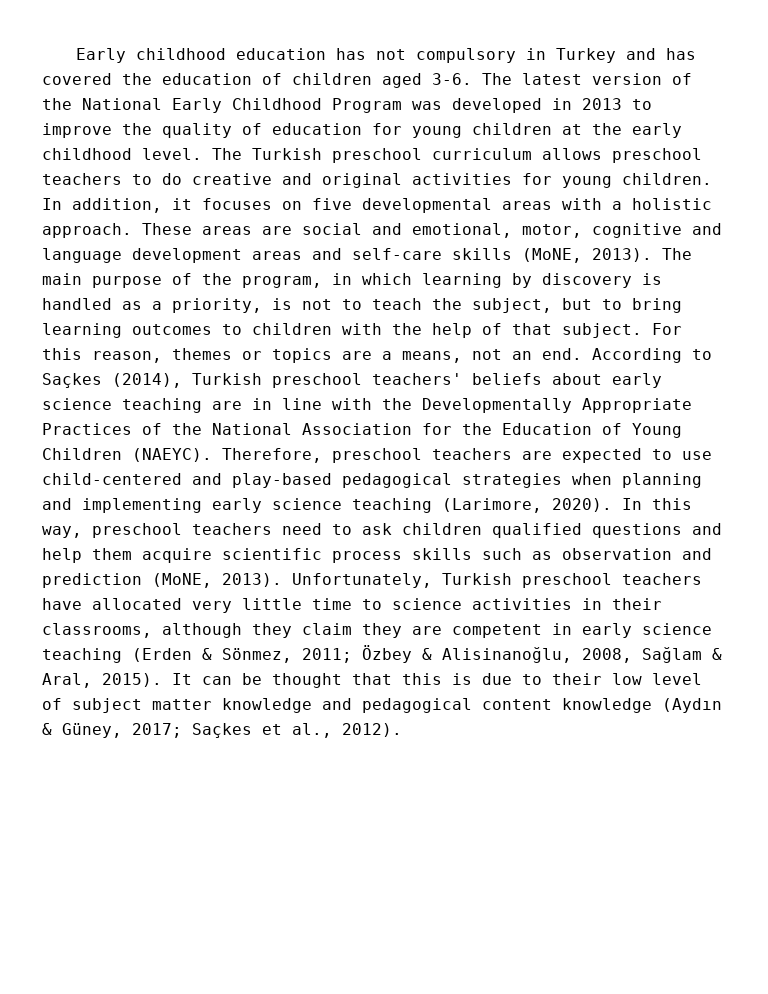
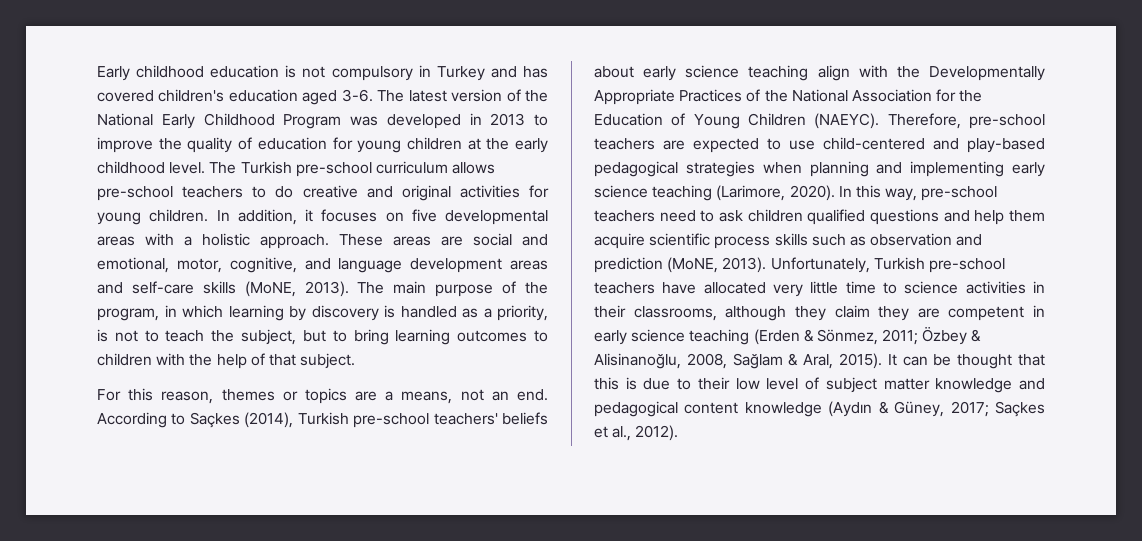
[335,48,366,60] has -> [285,65,297,78] is
[122,73,372,85] the education of children -> [158,89,298,102] children's education
[332,148,422,163] preschool -> [295,162,372,177] pre-school
[612,148,702,163] preschool -> [97,186,173,201] pre-school
[592,223,682,238] cognitive -> [229,257,297,273] cognitive,
(642, 330) none -> (356, 361) //
[272,373,362,388] preschool -> [353,413,430,428] pre-school
[212,398,322,410] are in line -> [817,65,850,81] align
[332,448,422,463] preschool -> [969,114,1045,129] pre-school
[92,523,182,538] preschool -> [921,186,998,201] pre-school
[522,573,612,588] preschool -> [928,258,1005,273] pre-school

